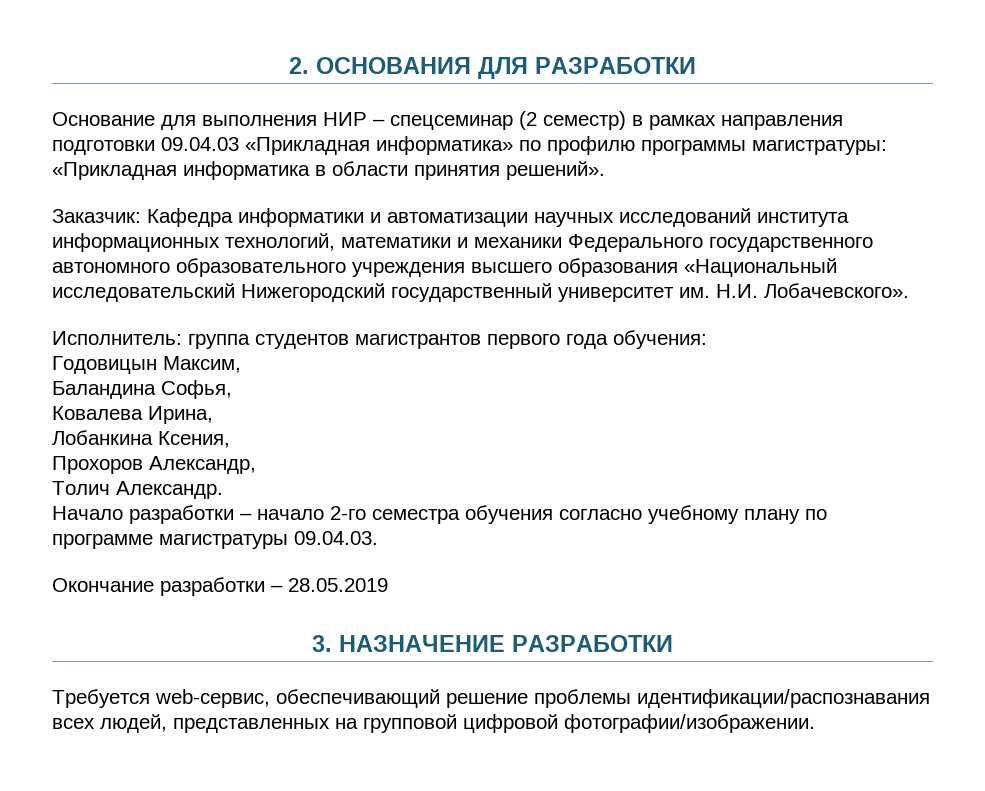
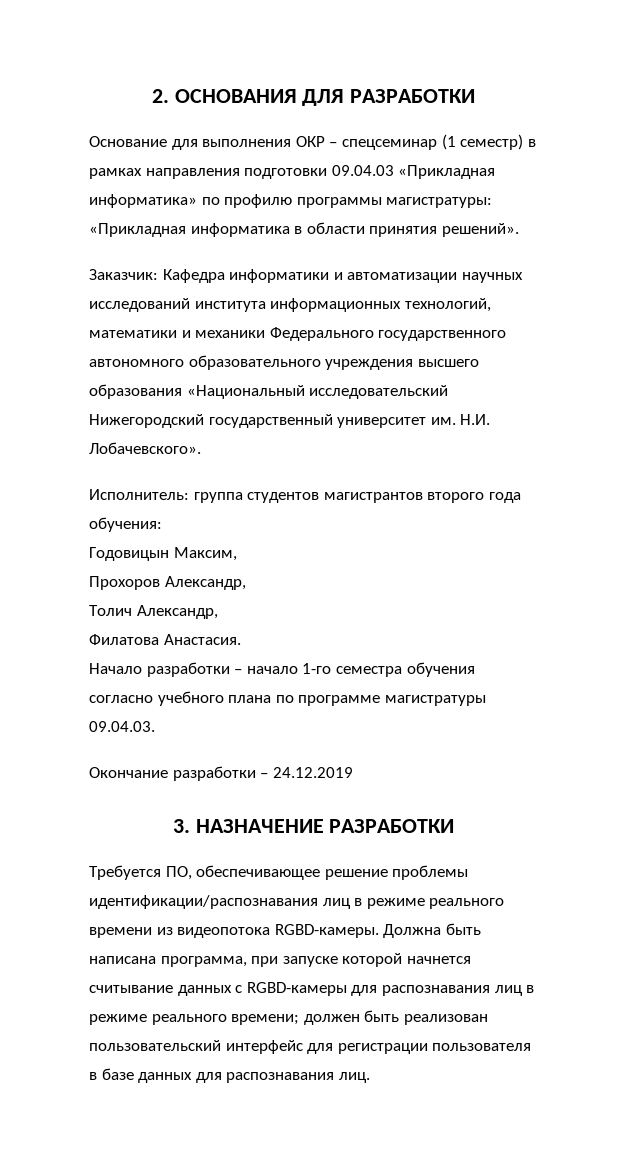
[323,112,367,126] НИР -> [295,136,325,147] ОКР
[519,111,537,130] (2 -> [441,134,456,150] (1
[487,334,560,349] первого -> [427,492,485,503] второго
[52,380,232,399] [52,406,213,424] [52,430,230,448] // Баландина Софья, // Ковалева Ирина, // Лобанкина Ксения, -> (237, 554) none
[116,481,223,499] Александр. -> [136,605,218,619] [89,634,241,645] Александр, // Филатова Анастасия.
[330,506,366,520] 2-го -> [302,663,332,674] 1-го
[648,505,800,524] учебному плану -> [157,691,272,706] учебного плана
[288,578,388,592] 28.05.2019 -> [272,767,353,778] 24.12.2019
[155,689,440,708] web-сервис, обеспечивающий -> [165,865,321,880] ПО, обеспечивающее
[52,714,815,733] всех людей, представленных на групповой цифровой фотографии/изображении. -> [322,898,505,909] [89,923,481,938] [89,953,471,967] [89,982,535,996] [89,1010,488,1025] [89,1040,532,1054] [89,1068,370,1083] лиц в режиме реального времени из видеопотока RGBD-камеры. Должна быть написана программа, при запуске которой начнется считывание данных с RGBD-камеры для распознавания лиц в режиме реального времени; должен быть реализован пользовательский интерфейс для регистрации пользователя в базе данных для распознавания лиц.

